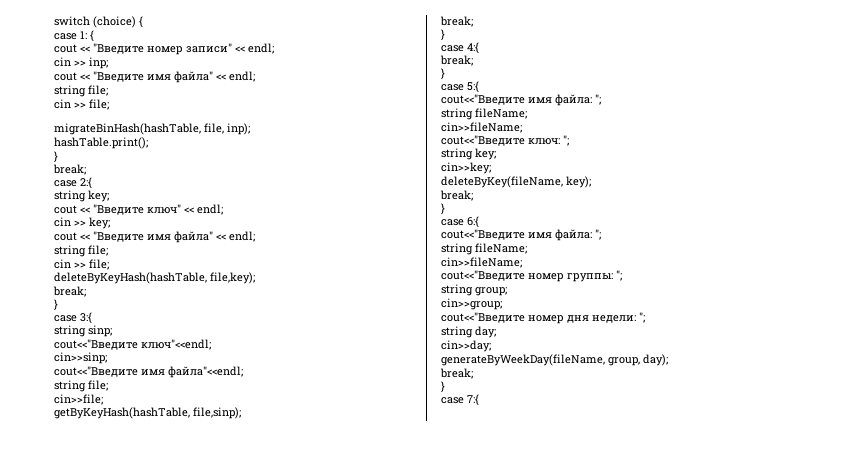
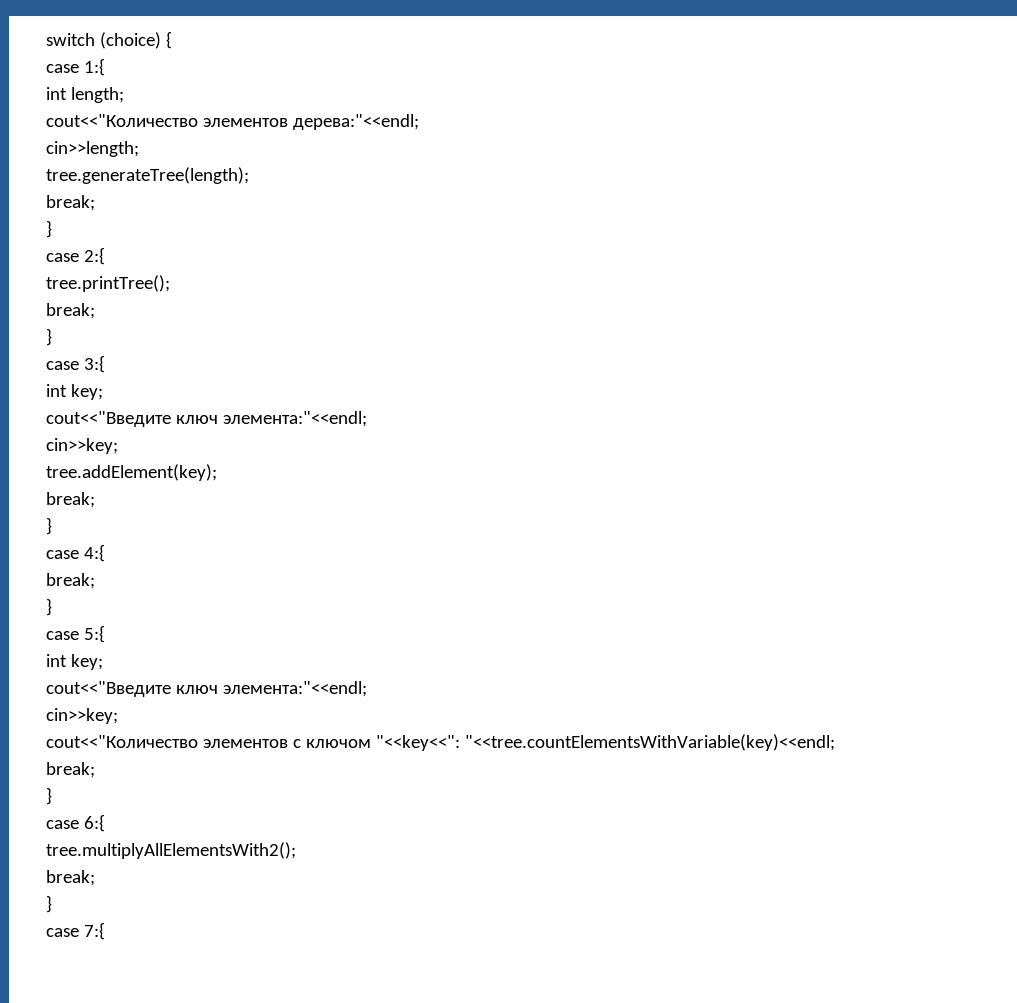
[80,30,94,41] [54,43,274,55] [54,57,108,69] [54,71,255,83] [54,85,108,97] [54,99,109,110] [54,123,250,135] [54,137,148,149] [54,151,58,162] [53,164,86,175] 1: { // cout << "Введите номер записи" << endl; // cin >> inp; // cout << "Введите имя файла" << endl; // string file; // cin >> file; // migrateBinHash(hashTable, file, inp); // hashTable.print(); // } // break; -> [83,58,105,76] [46,87,124,103] [46,114,419,130] [46,141,139,157] [46,167,249,184] [46,195,95,211] [46,220,52,238] 1:{ // int length; // cout<<"Количество элементов дерева:"<<endl; // cin>>length; // tree.generateTree(length); // break; // }
[54,190,109,202] [54,204,223,215] [54,217,110,229] [54,231,255,243] [54,245,108,257] [54,259,109,270] [54,272,255,284] string key; // cout << "Введите ключ" << endl; // cin >> key; // cout << "Введите имя файла" << endl; // string file; // cin >> file; // deleteByKeyHash(hashTable, file,key); -> [46,275,170,292] tree.printTree();
[54,325,112,337] [54,339,211,350] [54,352,107,364] [54,366,243,378] [54,380,108,392] [54,394,103,405] [54,407,241,419] string sinp; // cout<<"Введите ключ"<<endl; // cin>>sinp; // cout<<"Введите имя файла"<<endl; // string file; // cin>>file; // getByKeyHash(hashTable, file,sinp); -> [46,384,103,400] [46,411,367,427] [46,438,118,454] [46,464,217,481] int key; // cout<<"Введите ключ элемента:"<<endl; // cin>>key; // tree.addElement(key);
[441,94,601,106] [441,108,527,120] [441,122,522,133] [441,135,569,146] [441,148,496,160] [441,162,491,174] [441,176,591,188] [440,190,473,201] [441,203,445,214] [441,216,479,227] [441,229,601,241] [441,243,527,255] [441,257,522,268] [441,270,622,282] [441,284,507,296] [441,298,502,310] [441,312,645,324] [441,326,496,338] [441,340,491,352] [441,354,668,366] cout<<"Введите имя файла: "; // string fileName; // cin>>fileName; // cout<<"Введите ключ: "; // string key; // cin>>key; // deleteByKey(fileName, key); // break; // } // case 6:{ // cout<<"Введите имя файла: "; // string fileName; // cin>>fileName; // cout<<"Введите номер группы: "; // string group; // cin>>group; // cout<<"Введите номер дня недели: "; // string day; // cin>>day; // generateByWeekDay(fileName, group, day); -> [46,654,103,670] [46,681,367,697] [46,708,118,724] [46,734,835,751] [46,762,95,778] [46,787,52,805] [46,814,105,832] [46,842,296,859] int key; // cout<<"Введите ключ элемента:"<<endl; // cin>>key; // cout<<"Количество элементов с ключом "<<key<<": "<<tree.countElementsWithVariable(key)<<endl; // break; // } // case 6:{ // tree.multiplyAllElementsWith2();

